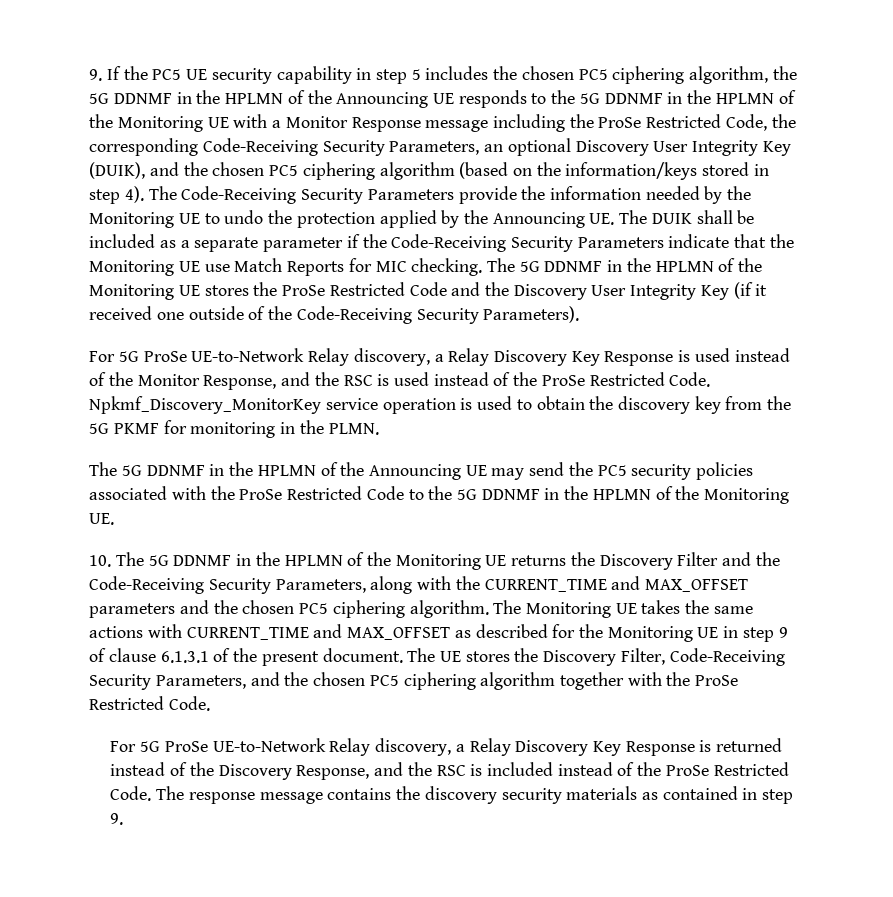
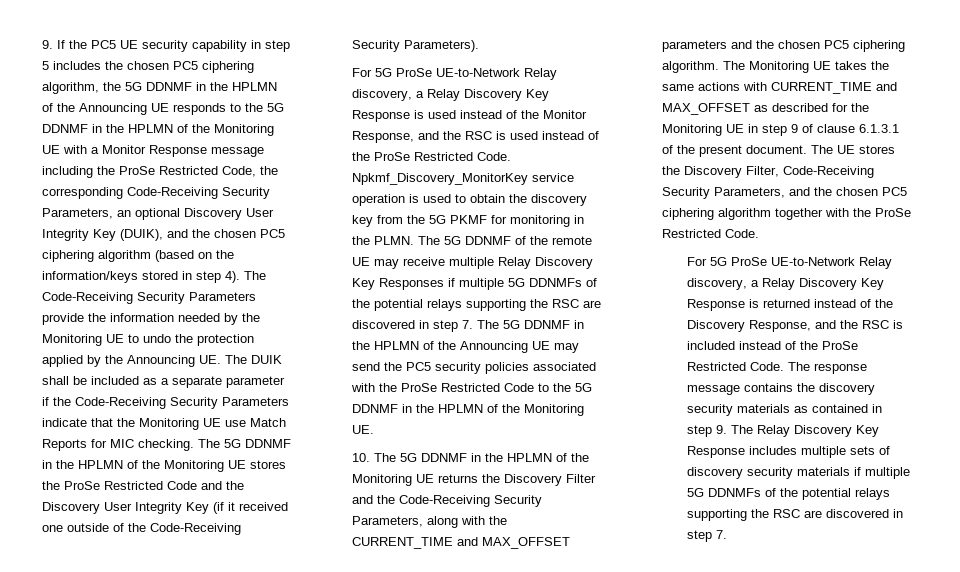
(379, 429) // -> [417,236,592,245] [351,257,593,269] [351,278,597,290] [351,299,601,311] [351,320,473,332] The 5G DDNMF of the remote UE may receive multiple Relay Discovery Key Responses if multiple 5G DDNMFs of the potential relays supporting the RSC are discovered in step 7.
(124, 819) none -> [731,425,880,437] [687,446,891,458] [687,467,911,479] [687,488,891,500] [687,509,904,521] [687,530,728,542] The Relay Discovery Key Response includes multiple sets of discovery security materials if multiple 5G DDNMFs of the potential relays supporting the RSC are discovered in step 7.

